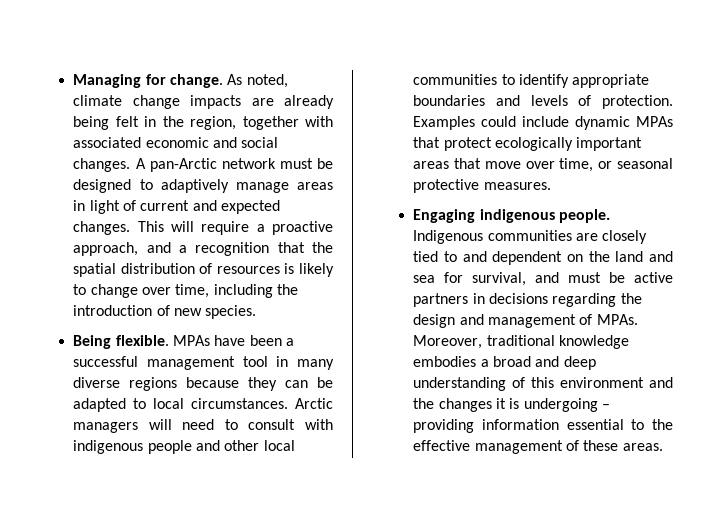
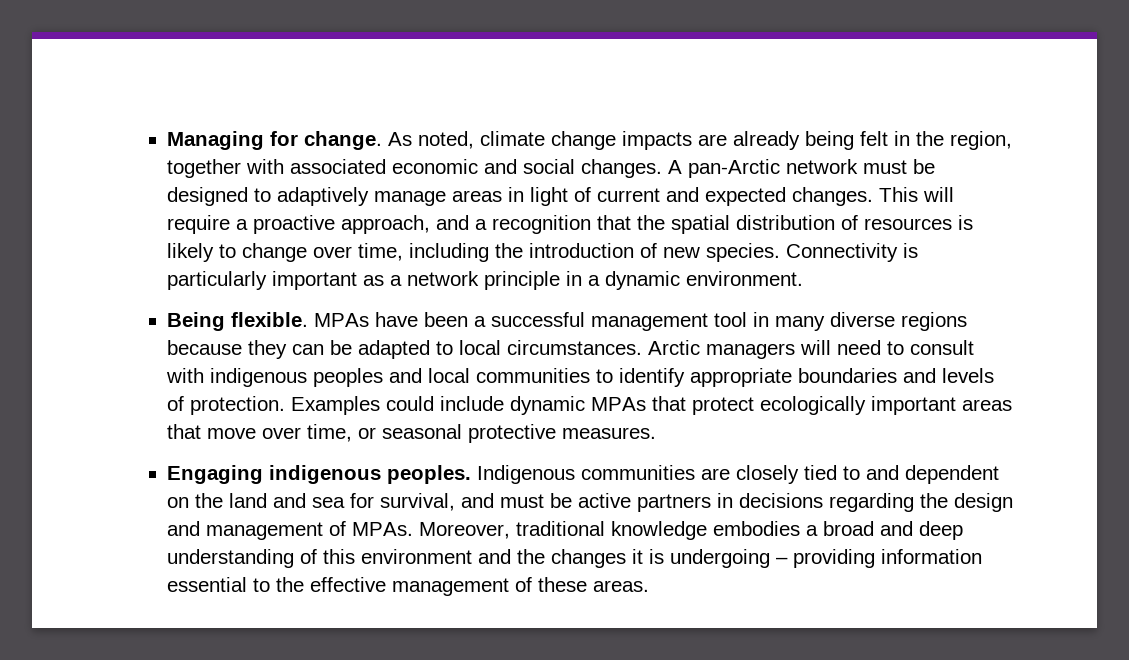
(257, 312) none -> [786,243,919,262] [167,271,804,290] Connectivity is particularly important as a network principle in a dynamic environment.
[147,440,260,454] people and other -> [313,368,423,387] peoples and
[559,209,611,223] people. -> [387,465,472,484] peoples.

